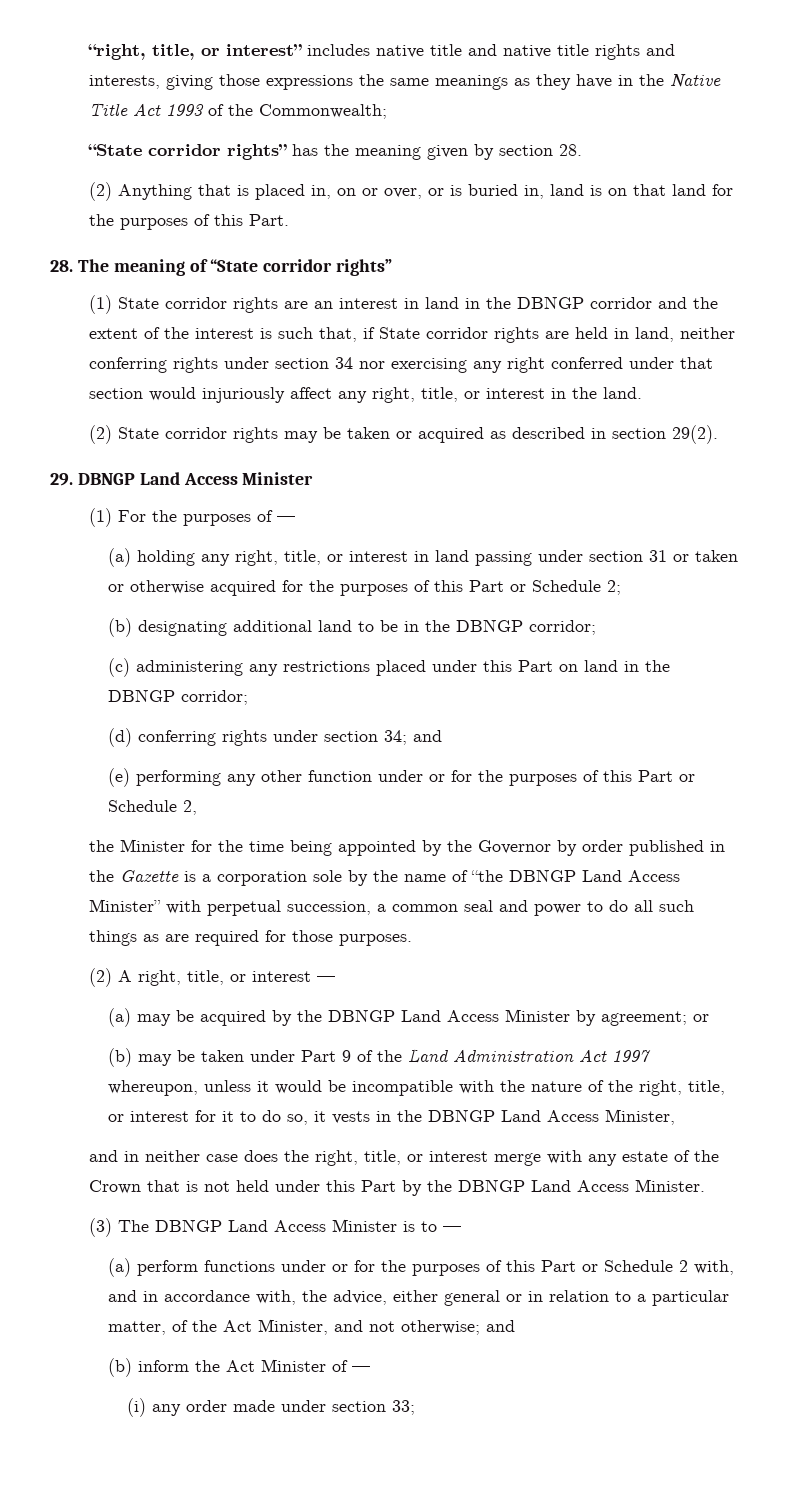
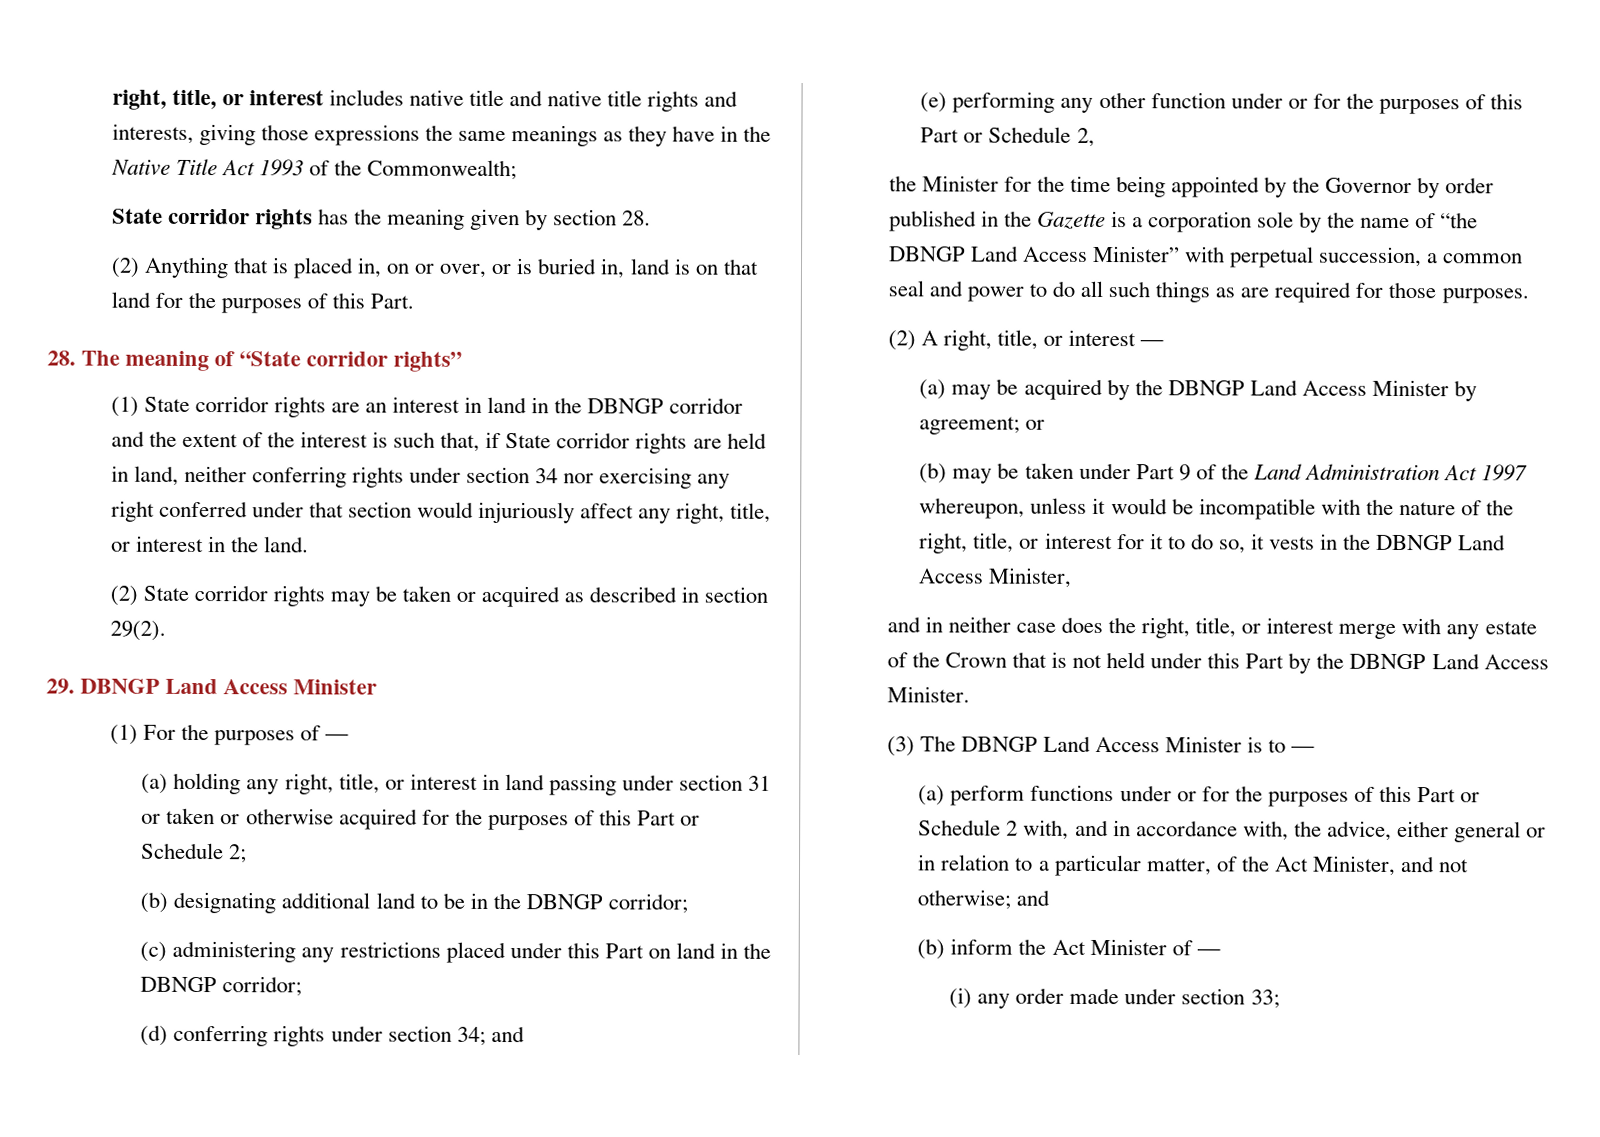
[87,44,302,60] “right, title, or interest” -> [111,89,324,110] right, title, or interest
[87,144,287,160] “State corridor rights” -> [111,208,313,230] State corridor rights

